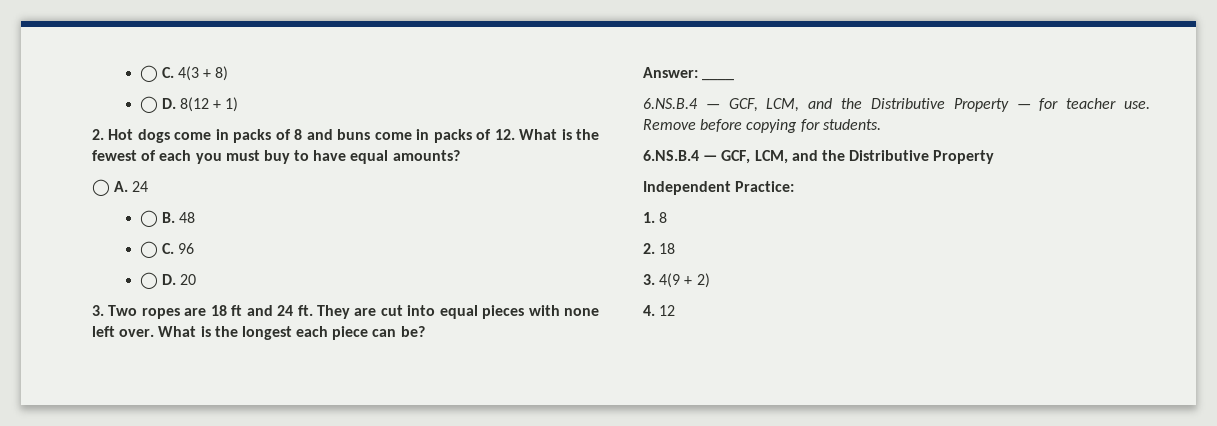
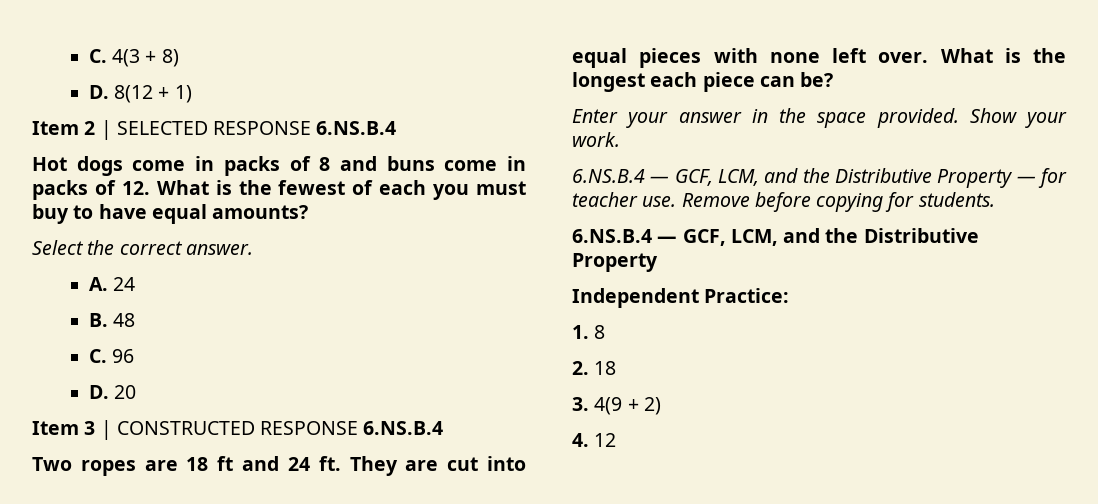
[139,65,158,82] ◯ -> (88, 56) none
[139,96,158,113] ◯ -> (179, 58) none
[92,129,104,140] 2. -> [32,120,397,140] Item 2 | SELECTED RESPONSE 6.NS.B.4 //
[92,179,110,196] ◯ -> [32,240,253,255] Select the correct answer. //
[139,210,158,227] ◯ -> (136, 284) none
[139,241,158,258] ◯ -> (136, 320) none
[139,272,158,289] ◯ -> (135, 356) none
[92,305,104,316] 3. -> [32,420,444,440] Item 3 | CONSTRUCTED RESPONSE 6.NS.B.4 //
[643,67,698,78] [702,78,735,81] Answer: ____ -> [572,108,1067,128] [572,132,620,147] Enter your answer in the space provided. Show your work.

